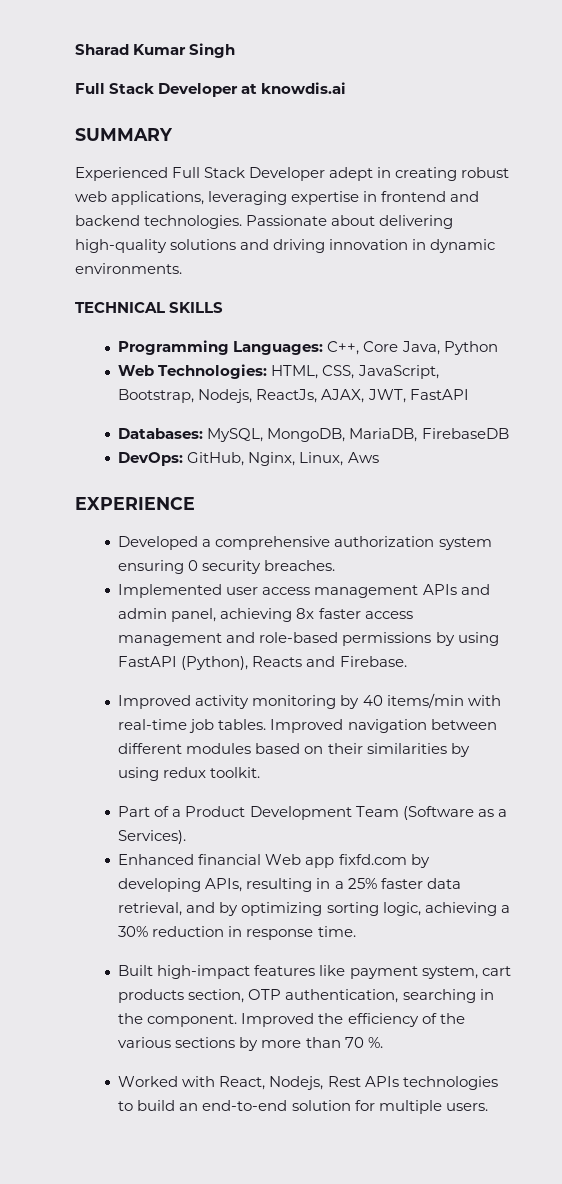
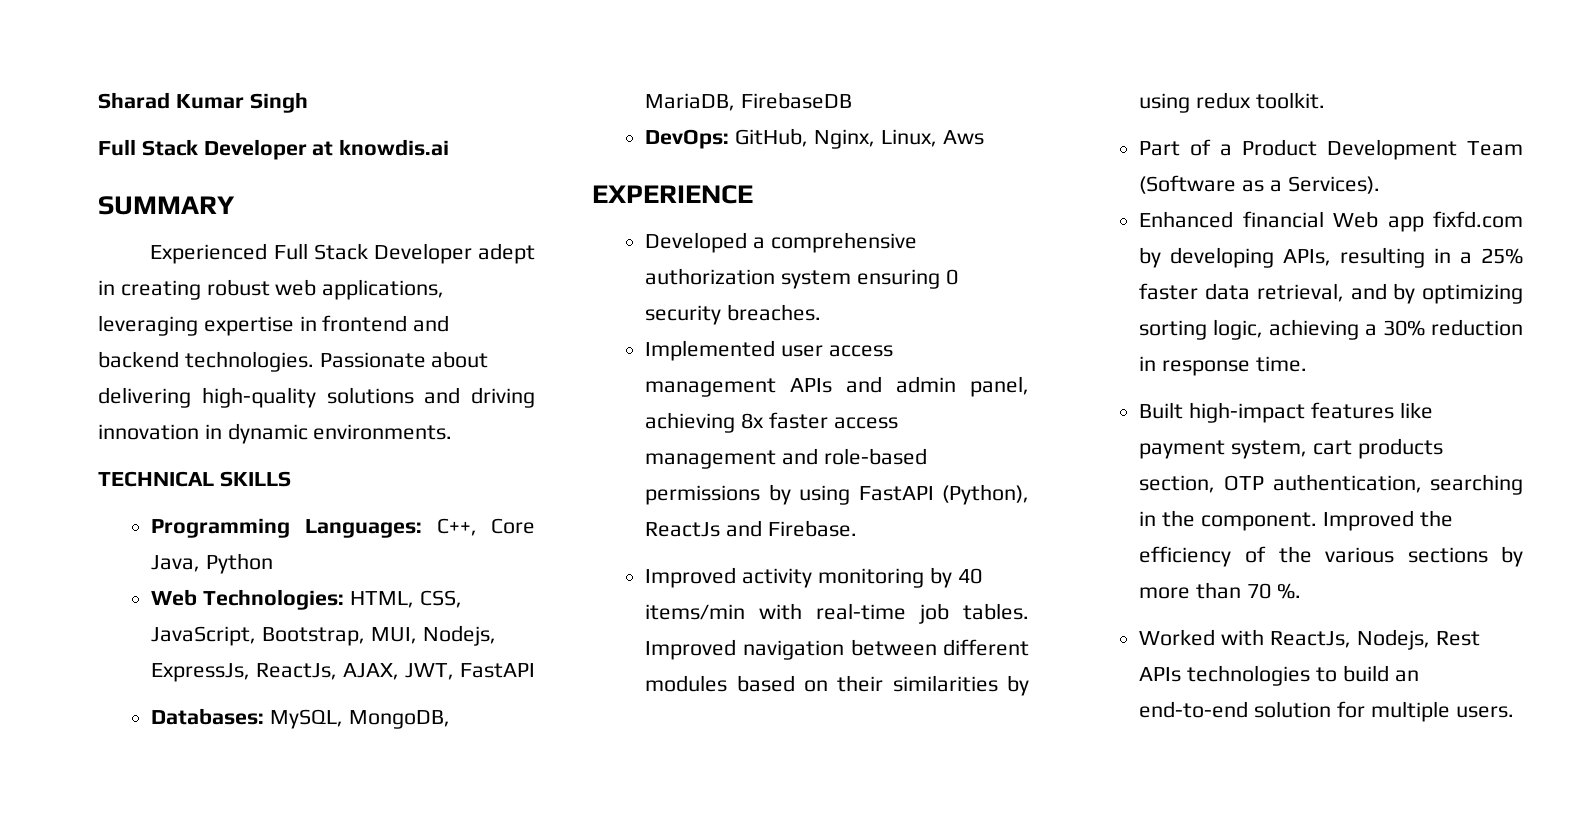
[198,389,253,403] Nodejs, -> [371,625,496,646] [151,663,251,682] MUI, Nodejs, ExpressJs,
[252,656,303,667] Reacts -> [645,522,721,537] ReactJs
[219,1076,266,1090] React, -> [1270,631,1352,648] ReactJs,

